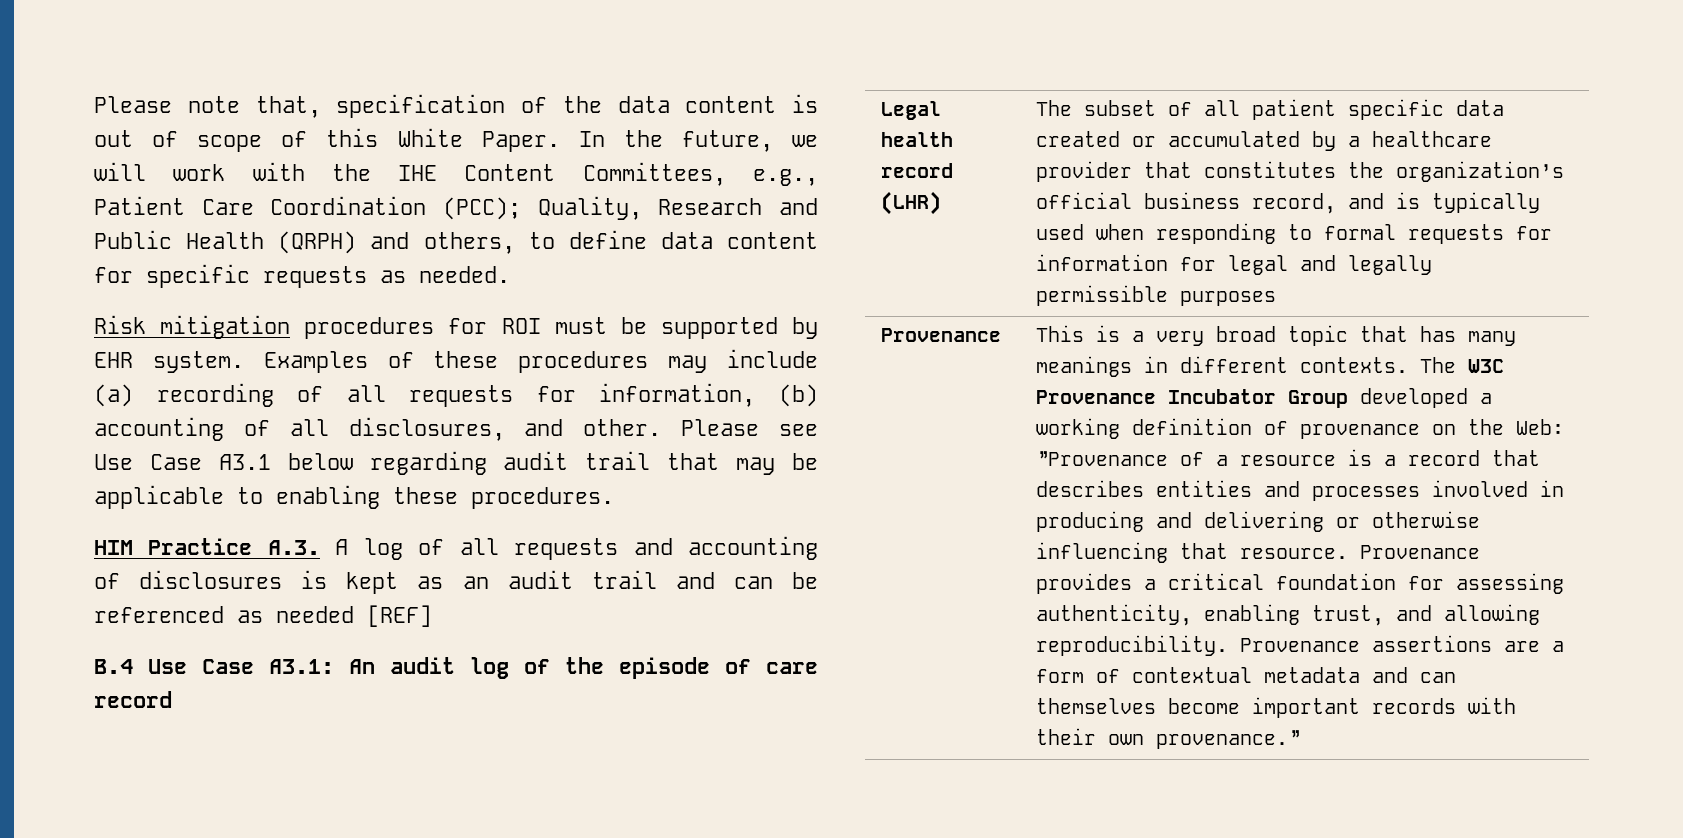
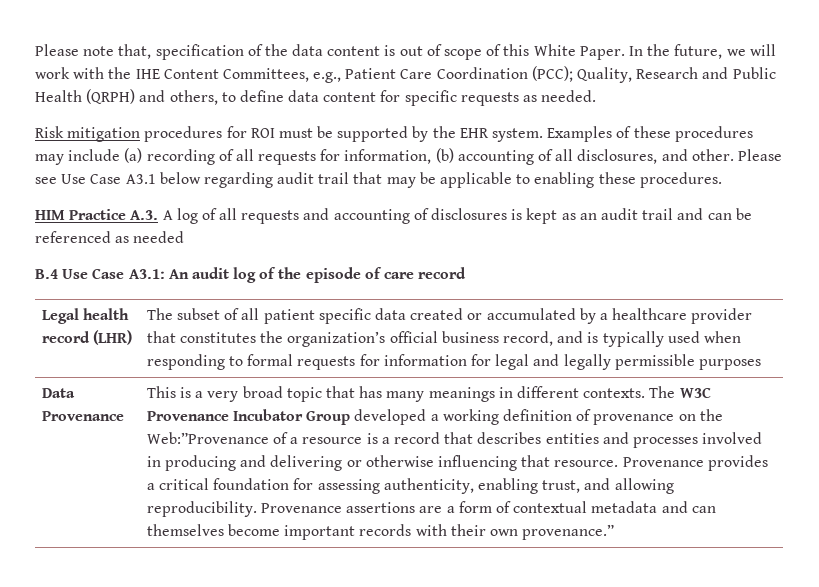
(818, 328) none -> [432,126,456,138] the
[367,605,432,627] [REF] -> (185, 237) none
(1276, 298) none -> [41,388,75,398] Data
[1515,419,1564,435] [1035,451,1168,466] Web: ”Provenance -> [146,432,269,444] Web:”Provenance

